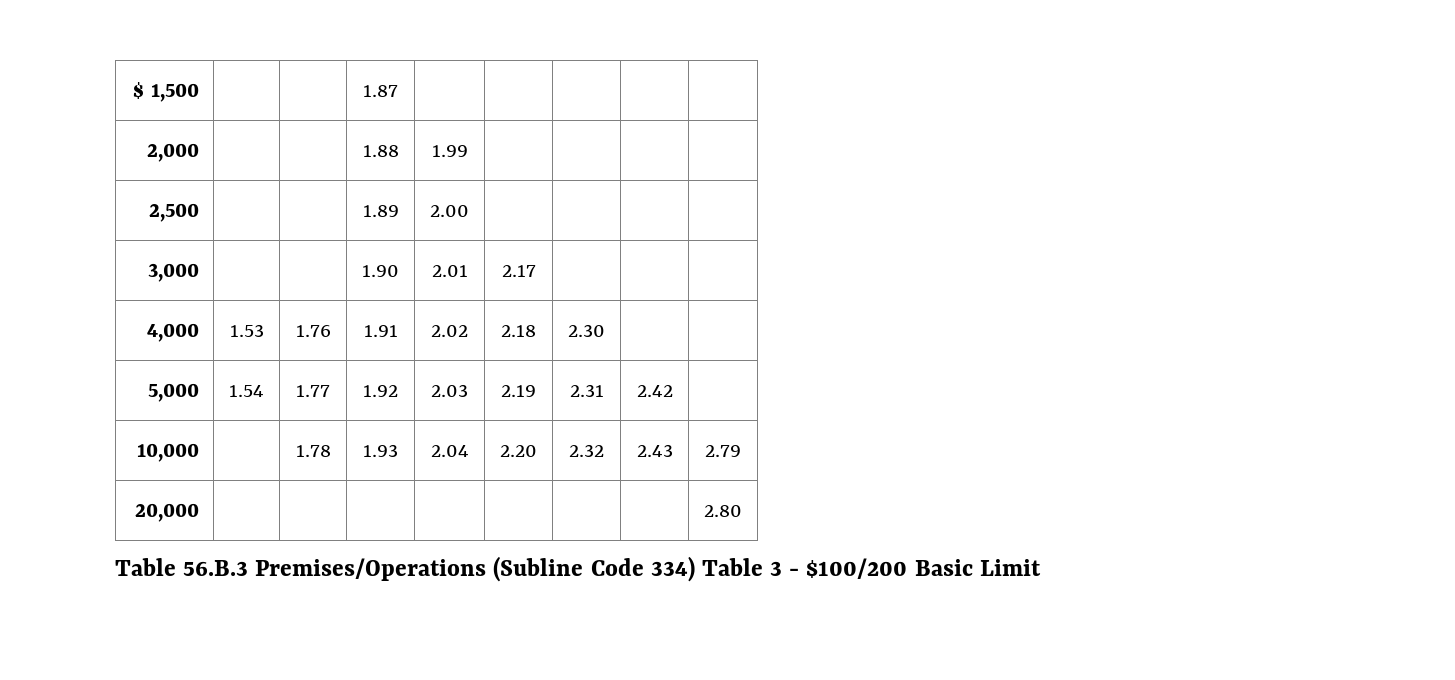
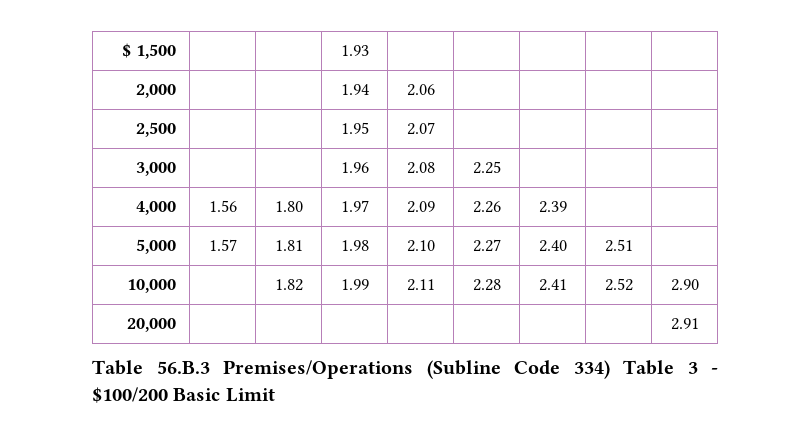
[363,85,398,97] 1.87 -> [340,45,369,56] 1.93
[362,145,399,157] [431,145,468,157] 1.88 | 1.99 -> [340,84,369,95] [406,84,435,96] 1.94 | 2.06
[362,205,399,217] [430,205,469,217] 1.89 | 2.00 -> [340,122,369,134] [406,122,435,135] 1.95 | 2.07
[362,265,399,277] [431,265,468,277] [501,265,536,277] [146,323,199,342] [229,324,264,337] [295,325,331,337] [363,325,398,337] [431,325,468,337] [501,325,536,337] [568,324,605,337] [147,383,199,402] [229,385,264,397] [296,385,330,397] [363,385,398,397] [431,384,468,397] [501,385,536,397] [569,384,604,397] [636,385,673,397] [136,443,199,462] [295,445,331,457] [363,444,398,457] [430,445,469,457] [500,445,537,457] [569,444,604,457] [636,444,673,457] [705,445,741,457] 1.90 | 2.01 | 2.17 | | | // 4,000 | 1.53 | 1.76 | 1.91 | 2.02 | 2.18 | 2.30 | | // 5,000 | 1.54 | 1.77 | 1.92 | 2.03 | 2.19 | 2.31 | 2.42 | // 10,000 | | 1.78 | 1.93 | 2.04 | 2.20 | 2.32 | 2.43 | 2.79 -> [340,162,369,173] [406,162,435,174] [472,161,501,174] [136,201,177,215] [208,200,237,212] [274,201,303,212] [340,200,369,212] [406,201,435,213] [472,201,501,213] [538,201,567,213] [136,239,177,254] [208,239,237,251] [274,240,303,251] [340,240,369,251] [406,240,435,252] [472,239,501,252] [538,240,567,252] [604,239,633,252] [127,279,177,293] [274,279,303,291] [340,279,369,290] [406,279,435,291] [472,279,501,291] [538,279,567,291] [604,278,633,291] [670,279,699,291] 1.96 | 2.08 | 2.25 | | | // 4,000 | 1.56 | 1.80 | 1.97 | 2.09 | 2.26 | 2.39 | | // 5,000 | 1.57 | 1.81 | 1.98 | 2.10 | 2.27 | 2.40 | 2.51 | // 10,000 | | 1.82 | 1.99 | 2.11 | 2.28 | 2.41 | 2.52 | 2.90
[704,505,742,517] 2.80 -> [670,318,699,330] 2.91

